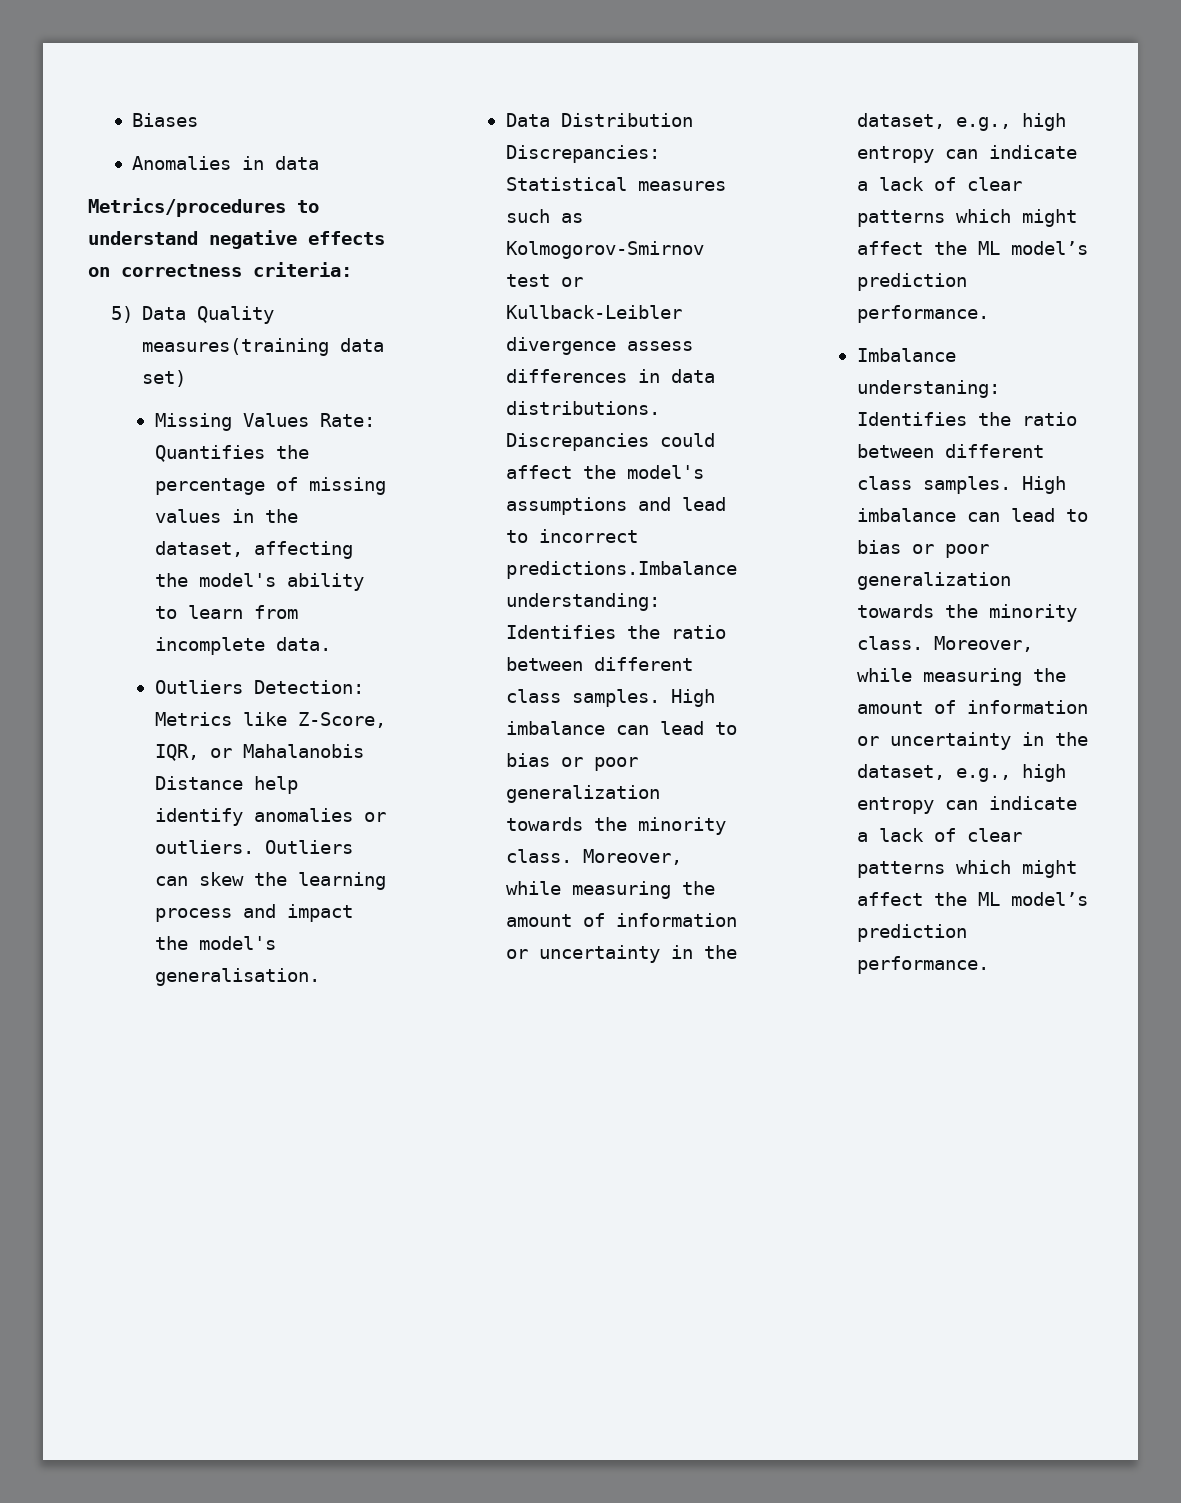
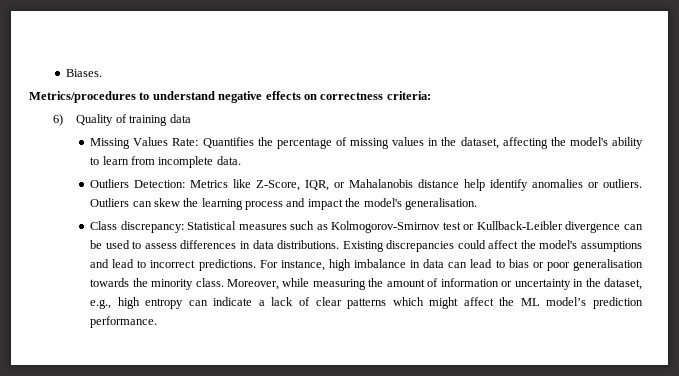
[131,113,198,127] [131,156,319,170] Biases // Anomalies in data -> [66,69,103,77] Biases.
[110,306,275,324] [142,338,385,356] [142,370,187,387] 5) Data Quality measures(training data set) -> [52,114,191,126] 6) Quality of training data
[154,776,243,790] Distance -> [418,179,460,188] distance
[505,113,693,127] [505,145,660,163] Data Distribution Discrepancies: -> [90,221,184,233] Class discrepancy:
(616, 346) none -> [624,224,644,230] [90,240,142,249] can be used to
[505,433,649,451] Discrepancies -> [342,240,455,252] Existing discrepancies
[505,561,737,579] [505,593,660,611] [505,625,726,639] [505,657,693,671] [505,689,715,707] [505,721,737,735] [505,753,638,771] [505,785,660,803] predictions.Imbalance understanding: Identifies the ratio between different class samples. High imbalance can lead to bias or poor generalization -> [198,259,643,271] predictions. For instance, high imbalance in data can lead to bias or poor generalisation
[856,348,956,362] [856,380,1000,398] [856,412,1077,426] [856,444,1044,458] [856,476,1066,494] [856,508,1088,522] [856,540,989,558] [856,572,1011,590] [856,604,1077,622] [856,636,1033,652] [856,668,1066,686] [856,700,1088,714] [856,732,1088,750] [856,764,1066,782] [856,796,1077,814] [856,828,1022,842] [856,860,1077,878] [856,892,1088,906] [856,924,967,942] [856,956,989,974] // Imbalance understaning: Identifies the ratio between different class samples. High imbalance can lead to bias or poor generalization towards the minority class. Moreover, while measuring the amount of information or uncertainty in the dataset, e.g., high entropy can indicate a lack of clear patterns which might affect the ML model’s prediction performance. -> (158, 322) none

